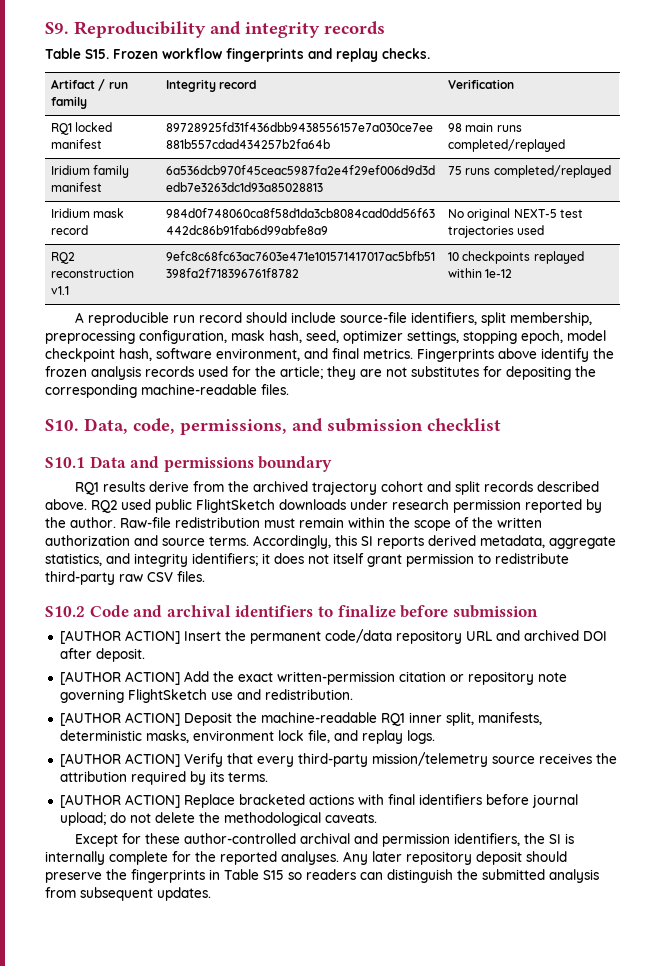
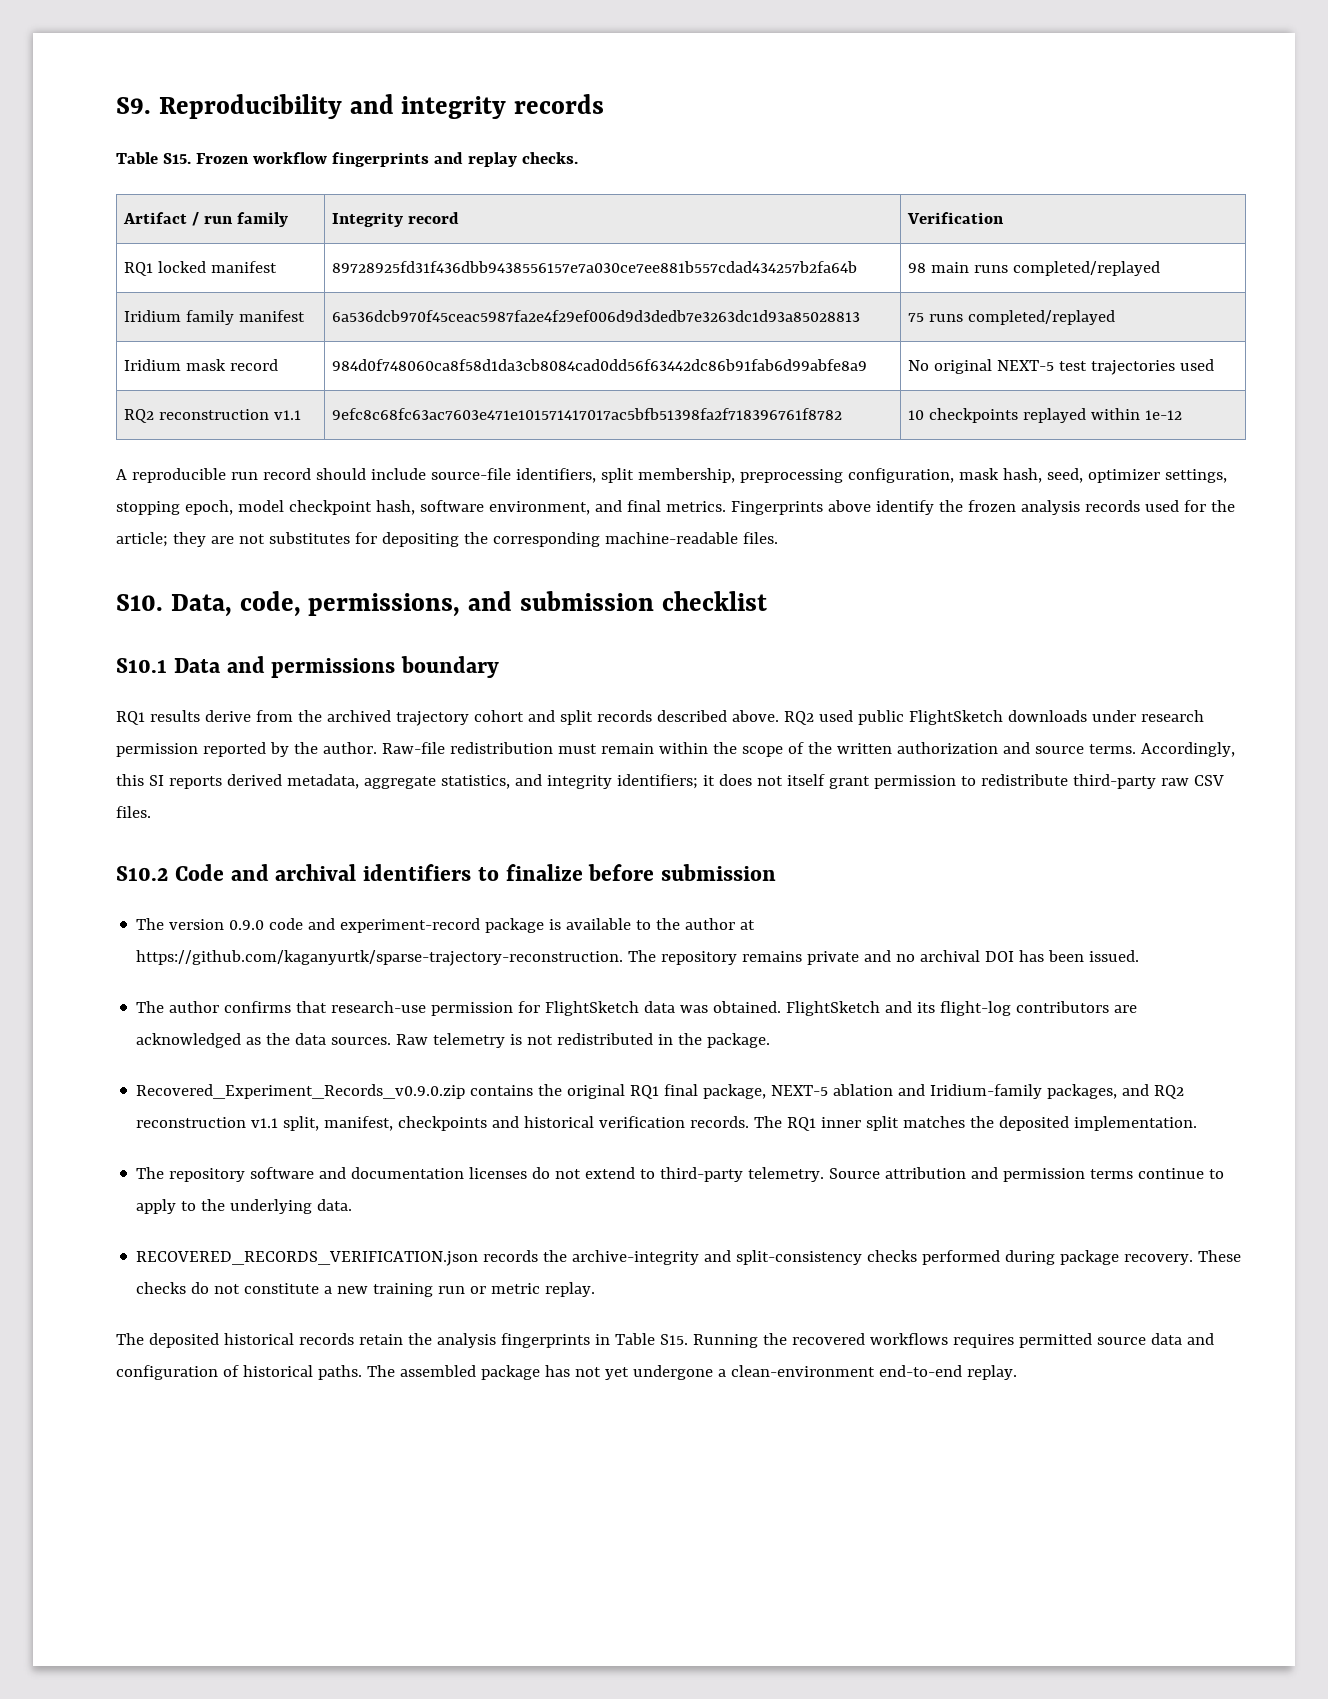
[59,629,607,644] [59,648,145,662] [59,671,567,685] [59,689,353,703] [59,712,542,726] [59,730,435,744] [59,752,617,767] [59,771,268,785] [59,794,578,808] [59,812,377,826] [74,833,574,847] [45,851,567,865] [45,869,599,883] [45,887,211,901] [AUTHOR ACTION] Insert the permanent code/data repository URL and archived DOI after deposit. // [AUTHOR ACTION] Add the exact written-permission citation or repository note governing FlightSketch use and redistribution. // [AUTHOR ACTION] Deposit the machine-readable RQ1 inner split, manifests, deterministic masks, environment lock file, and replay logs. // [AUTHOR ACTION] Verify that every third-party mission/telemetry source receives the attribution required by its terms. // [AUTHOR ACTION] Replace bracketed actions with final identifiers before journal upload; do not delete the methodological caveats. // Except for these author-controlled archival and permission identifiers, the SI is internally complete for the reported analyses. Any later repository deposit should preserve the fingerprints in Table S15 so readers can distinguish the submitted analysis from subsequent updates. -> [136,918,756,933] [136,950,1140,966] [136,1001,1138,1016] [136,1033,771,1048] [136,1084,1185,1099] [136,1116,1198,1131] [136,1167,1225,1182] [136,1199,353,1214] [136,1250,1242,1266] [136,1282,596,1297] [116,1333,1214,1348] [116,1365,1017,1380] The version 0.9.0 code and experiment-record package is available to the author at https://github.com/kaganyurtk/sparse-trajectory-reconstruction. The repository remains private and no archival DOI has been issued. // The author confirms that research-use permission for FlightSketch data was obtained. FlightSketch and its flight-log contributors are acknowledged as the data sources. Raw telemetry is not redistributed in the package. // Recovered_Experiment_Records_v0.9.0.zip contains the original RQ1 final package, NEXT-5 ablation and Iridium-family packages, and RQ2 reconstruction v1.1 split, manifest, checkpoints and historical verification records. The RQ1 inner split matches the deposited implementation. // The repository software and documentation licenses do not extend to third-party telemetry. Source attribution and permission terms continue to apply to the underlying data. // RECOVERED_RECORDS_VERIFICATION.json records the archive-integrity and split-consistency checks performed during package recovery. These checks do not constitute a new training run or metric replay. // The deposited historical records retain the analysis fingerprints in Table S15. Running the recovered workflows requires permitted source data and configuration of historical paths. The assembled package has not yet undergone a clean-environment end-to-end replay.

